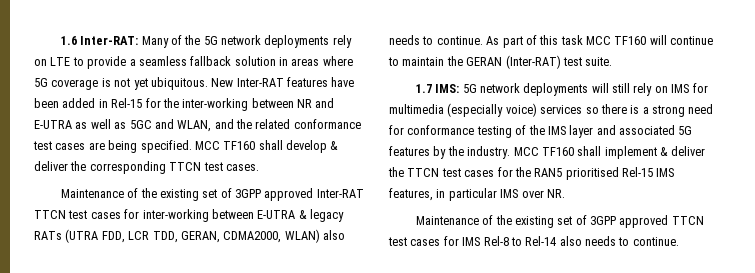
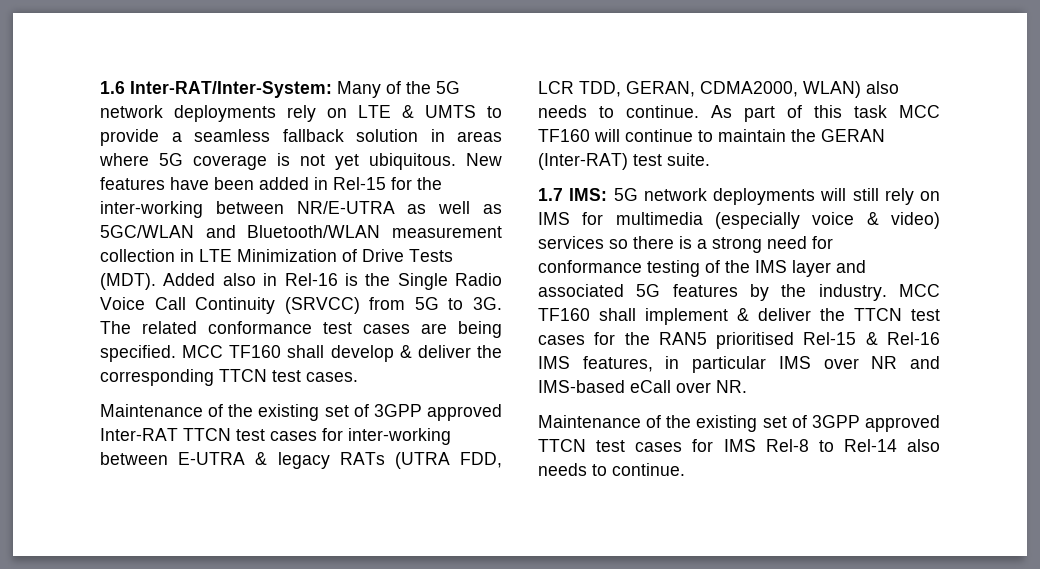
[80,36,139,45] Inter-RAT: -> [130,81,332,98] Inter-RAT/Inter-System:
(71, 61) none -> [402,105,476,118] & UMTS
[236,78,284,87] Inter-RAT -> (502, 159) none
[297,98,335,108] [34,119,252,132] NR and E-UTRA as well as 5GC and WLAN, and the -> [296,201,503,214] [100,225,503,238] [100,249,453,262] [100,273,502,290] [100,297,502,314] [100,321,131,334] NR/E-UTRA as well as 5GC/WLAN and Bluetooth/WLAN measurement collection in LTE Minimization of Drive Tests (MDT). Added also in Rel-16 is the Single Radio Voice Call Continuity (SRVCC) from 5G to 3G. The
[505,103,537,117] voice) -> [812,212,940,229] voice & video)
(653, 172) none -> [865,332,940,345] & Rel-16
(544, 194) none -> [871,356,940,369] [538,380,711,393] NR and IMS-based eCall over

